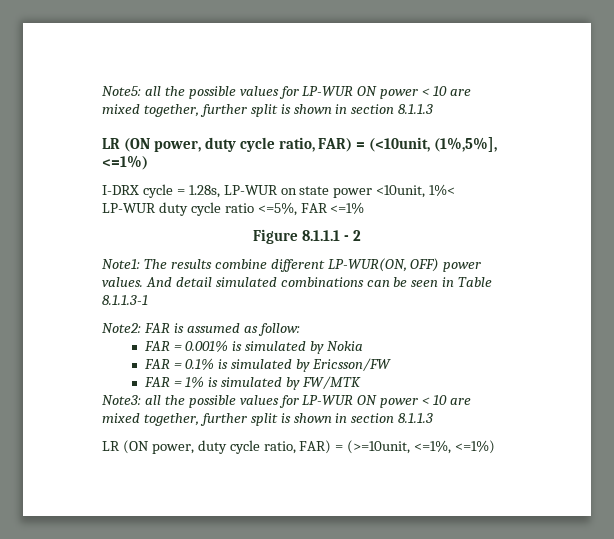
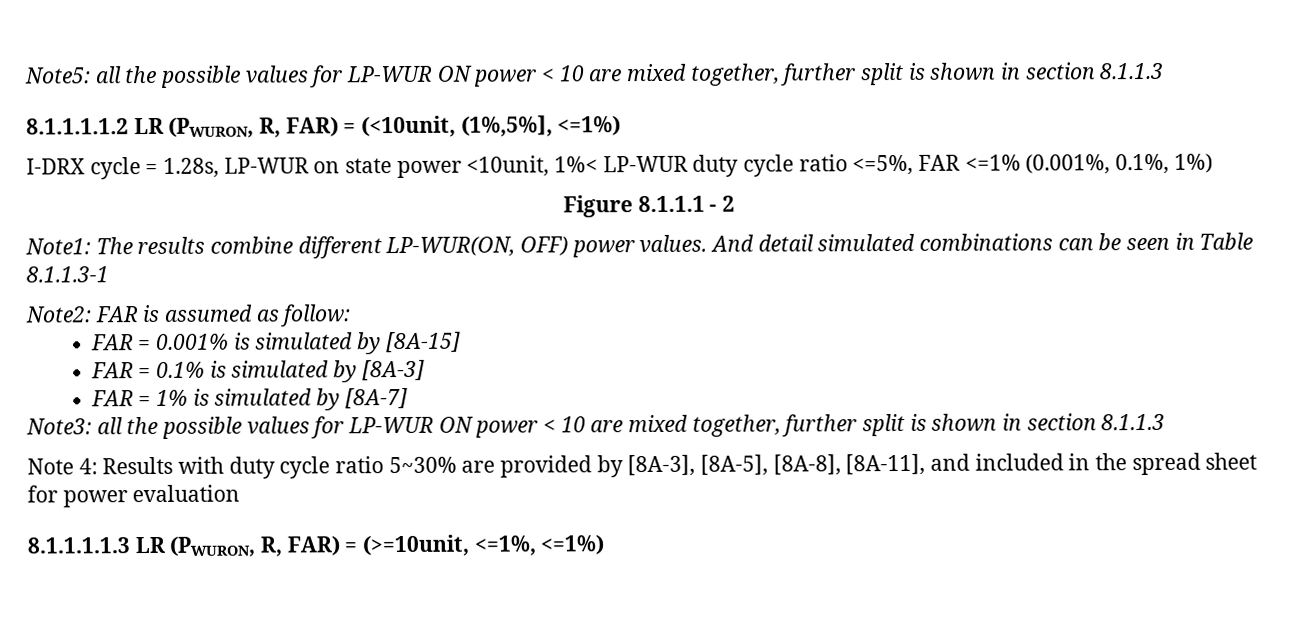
[102,137,315,152] LR (ON power, duty cycle ratio, -> [26,116,282,138] 8.1.1.1.1.2 LR (PWURON, R,
(365, 208) none -> [1025,153,1213,175] (0.001%, 0.1%, 1%)
[327,341,364,351] Nokia -> [385,331,461,354] [8A-15]
[312,358,392,371] Ericsson/FW -> [361,359,425,382] [8A-3]
[302,376,362,389] FW/MTK -> [344,387,408,410] [8A-7]
[102,440,296,454] LR (ON power, duty cycle ratio, -> [27,452,1258,479] [27,484,241,508] [27,535,283,557] Note 4: Results with duty cycle ratio 5~30% are provided by [8A-3], [8A-5], [8A-8], [8A-11], and included in the spread sheet for power evaluation // 8.1.1.1.1.3 LR (PWURON, R,

